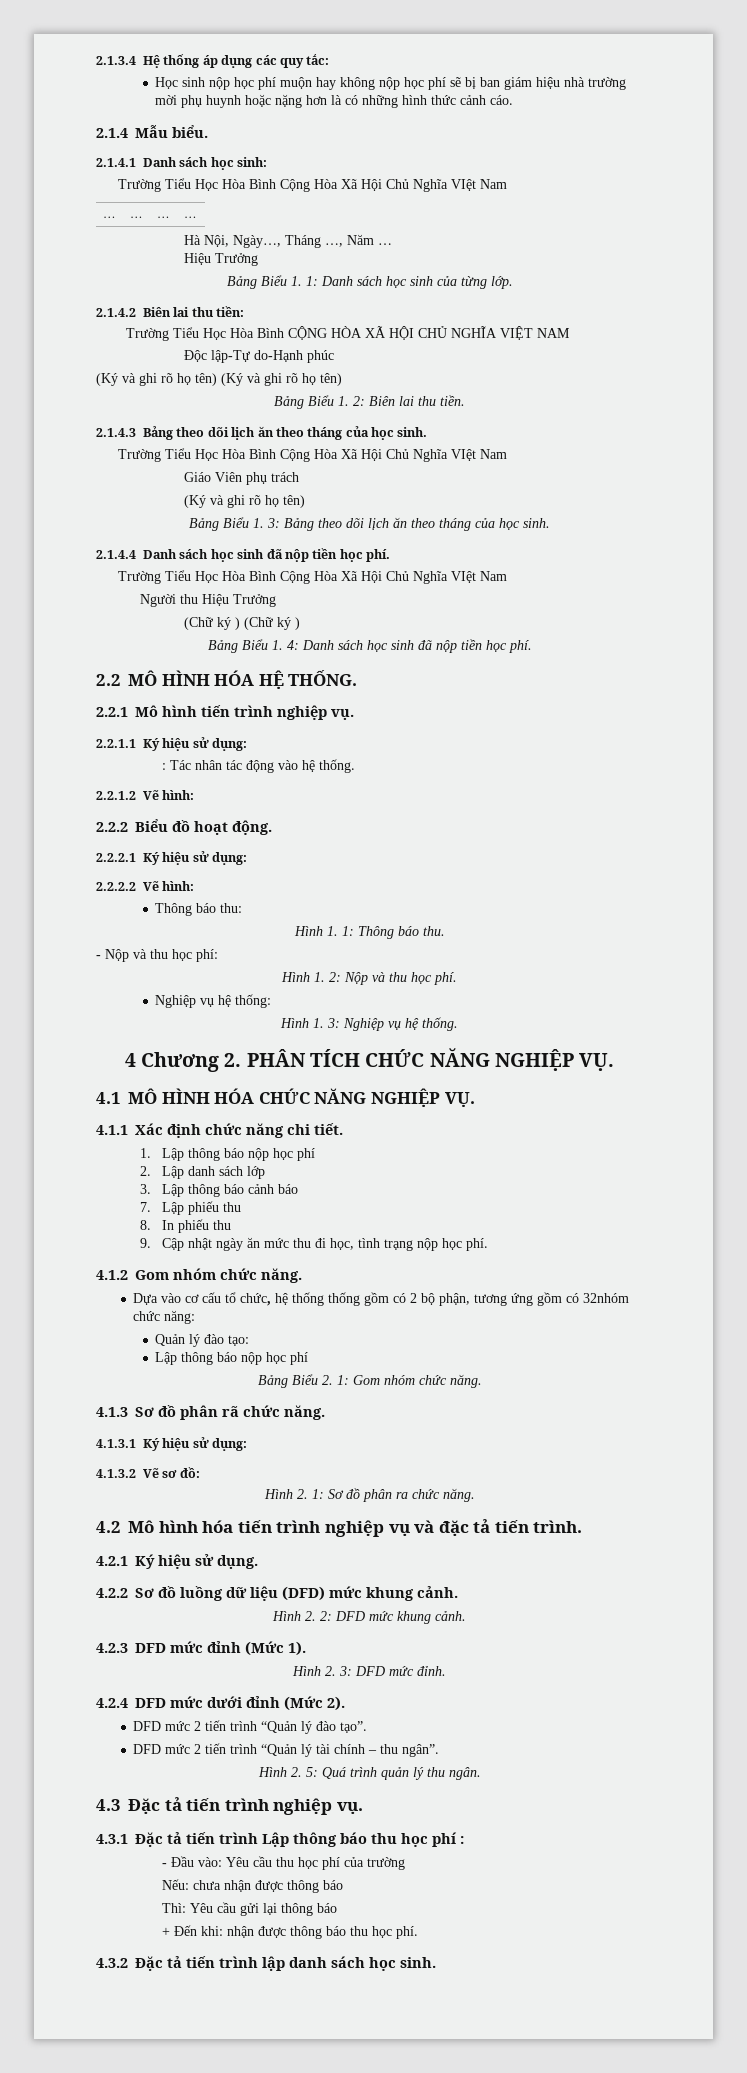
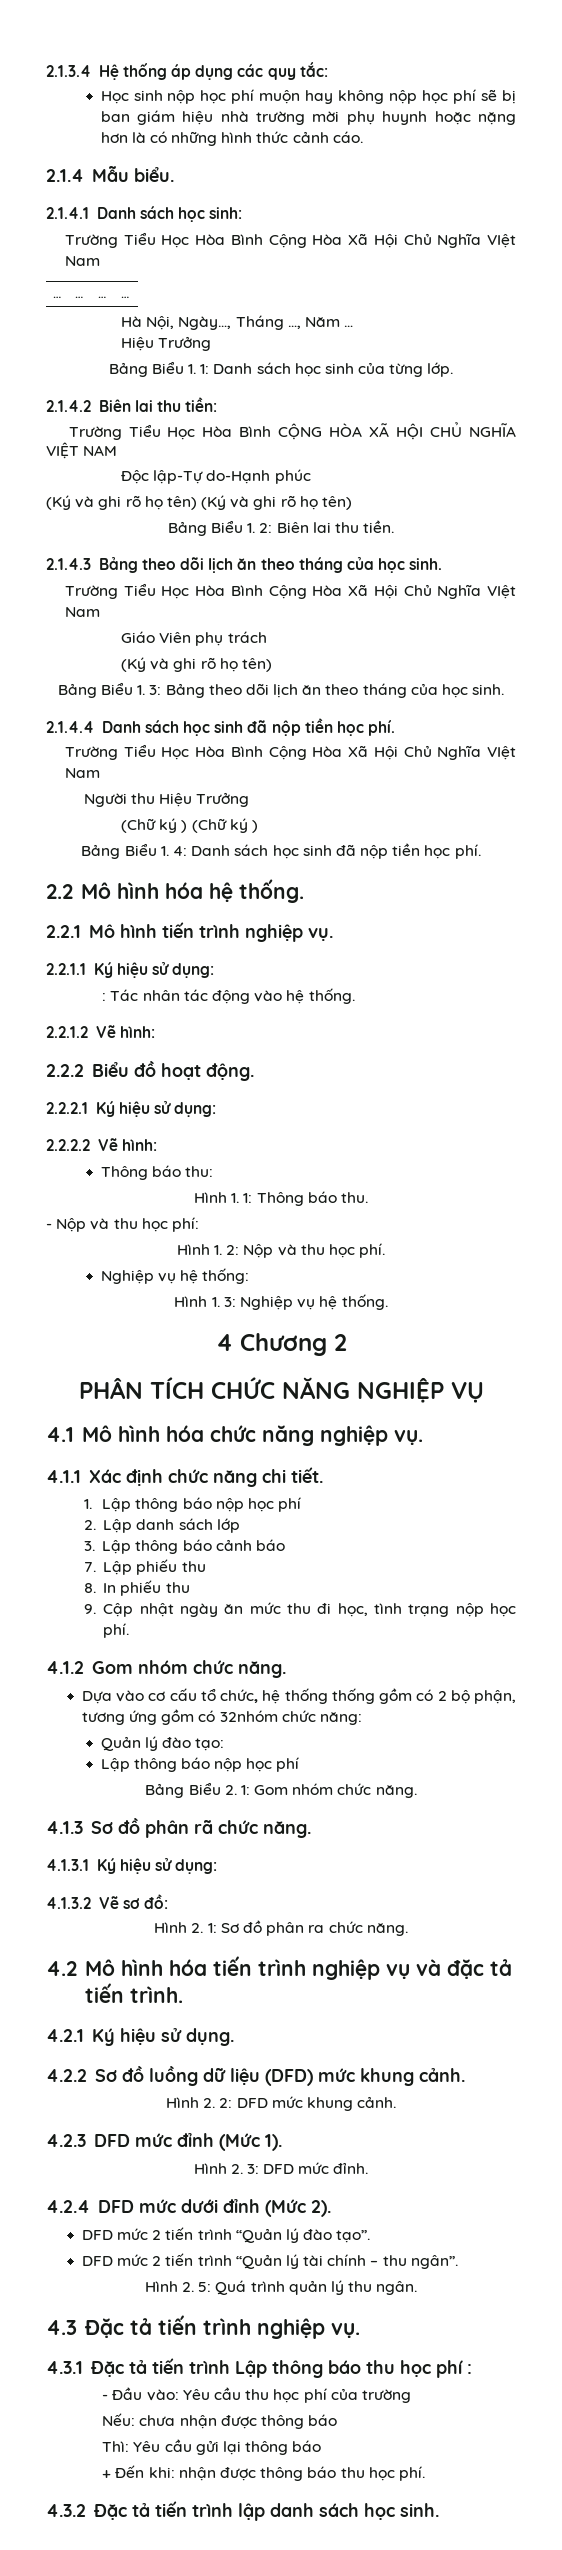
[128,670,358,689] MÔ HÌNH HÓA HỆ THỐNG. -> [80,879,304,903] Mô hình hóa hệ thống.
[224,1053,242,1067] 2. -> [333,1334,347,1351] 2 //
[579,1053,615,1071] VỤ. -> [450,1382,484,1403] VỤ
[128,1088,475,1107] MÔ HÌNH HÓA CHỨC NĂNG NGHIỆP VỤ. -> [81,1425,423,1446] Mô hình hóa chức năng nghiệp vụ.

